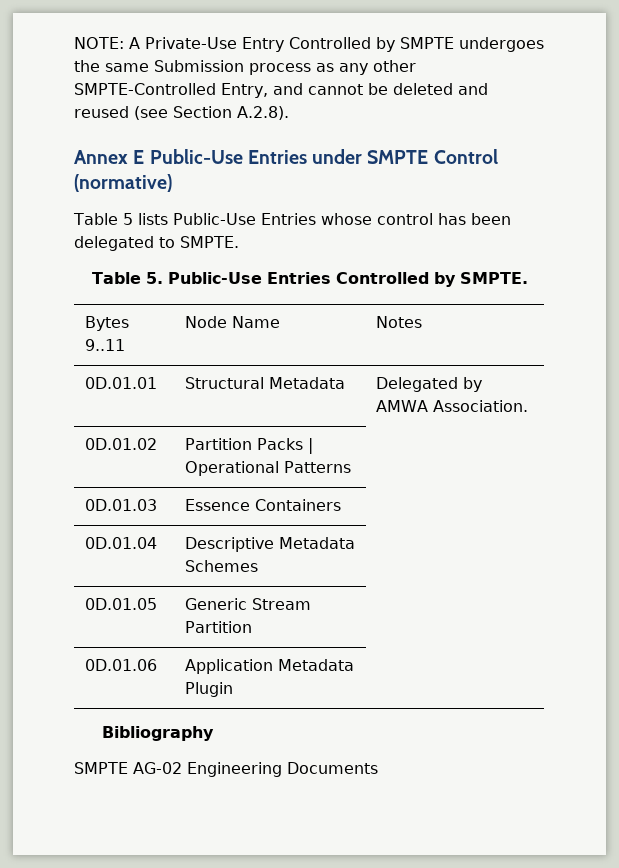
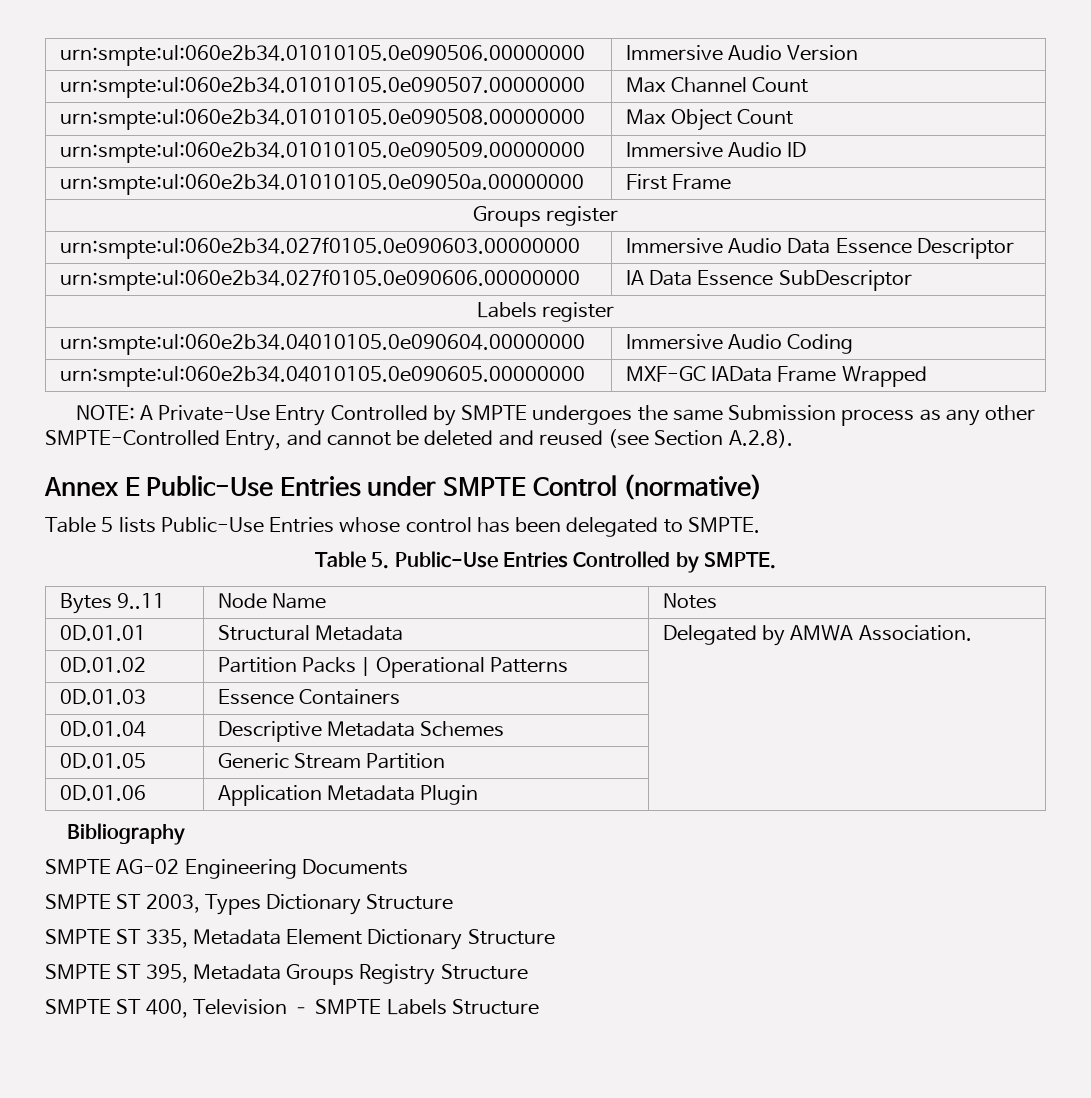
(74, 43) none -> [59,45,585,66] [625,45,859,61] [59,77,585,98] [625,77,809,93] [59,109,585,130] [625,109,794,131] [59,142,585,163] [625,142,807,158] [59,174,584,195] [625,174,732,190] [472,206,619,227] [59,237,580,259] [625,238,1014,259] [59,269,580,291] [625,270,912,291] [476,302,615,322] [59,334,585,355] [625,334,854,354] [59,366,585,387] [625,366,927,387] urn:smpte:ul:060e2b34.01010105.0e090506.00000000 | Immersive Audio Version // urn:smpte:ul:060e2b34.01010105.0e090507.00000000 | Max Channel Count // urn:smpte:ul:060e2b34.01010105.0e090508.00000000 | Max Object Count // urn:smpte:ul:060e2b34.01010105.0e090509.00000000 | Immersive Audio ID // urn:smpte:ul:060e2b34.01010105.0e09050a.00000000 | First Frame // Groups register // urn:smpte:ul:060e2b34.027f0105.0e090603.00000000 | Immersive Audio Data Essence Descriptor // urn:smpte:ul:060e2b34.027f0105.0e090606.00000000 | IA Data Essence SubDescriptor // Labels register // urn:smpte:ul:060e2b34.04010105.0e090604.00000000 | Immersive Audio Coding // urn:smpte:ul:060e2b34.04010105.0e090605.00000000 | MXF-GC IAData Frame Wrapped //
(378, 768) none -> [45,894,454,915] [45,929,555,950] [45,964,528,985] [45,999,539,1018] // SMPTE ST 2003, Types Dictionary Structure // SMPTE ST 335, Metadata Element Dictionary Structure // SMPTE ST 395, Metadata Groups Registry Structure // SMPTE ST 400, Television – SMPTE Labels Structure

